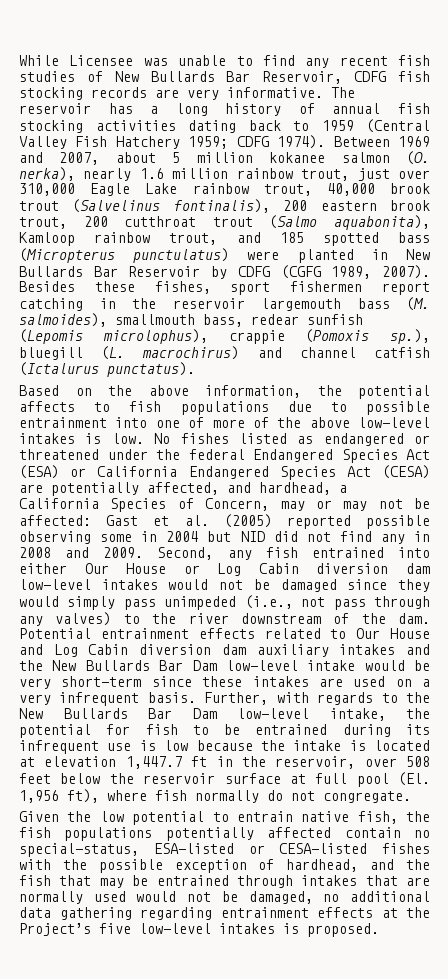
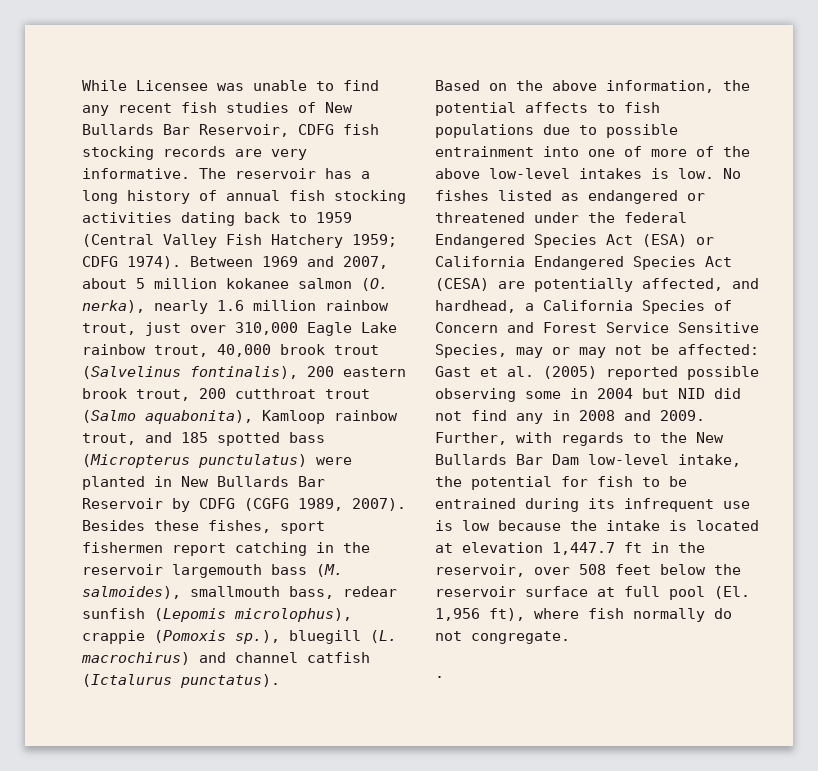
[205,498,270,511] Concern, -> [435,322,759,333] [435,344,507,358] Concern and Forest Service Sensitive Species,
[157,547,430,560] [19,563,430,576] [19,579,431,592] [19,595,430,610] [19,612,430,626] [19,628,430,639] [19,644,430,657] [19,660,430,671] [19,676,430,689] [19,692,196,706] Second, any fish entrained into either Our House or Log Cabin diversion dam low-level intakes would not be damaged since they would simply pass unimpeded (i.e., not pass through any valves) to the river downstream of the dam. Potential entrainment effects related to Our House and Log Cabin diversion dam auxiliary intakes and the New Bullards Bar Dam low-level intake would be very short-term since these intakes are used on a very infrequent basis. -> (705, 415) none
[19,811,430,825] [19,827,430,841] [19,843,430,857] [19,859,430,873] [19,875,430,888] [19,891,431,904] [19,907,430,920] [19,923,379,937] Given the low potential to entrain native fish, the fish populations potentially affected contain no special-status, ESA-listed or CESA-listed fishes with the possible exception of hardhead, and the fish that may be entrained through intakes that are normally used would not be damaged, no additional data gathering regarding entrainment effects at the Project’s five low-level intakes is proposed. -> [435,676,444,678] .

